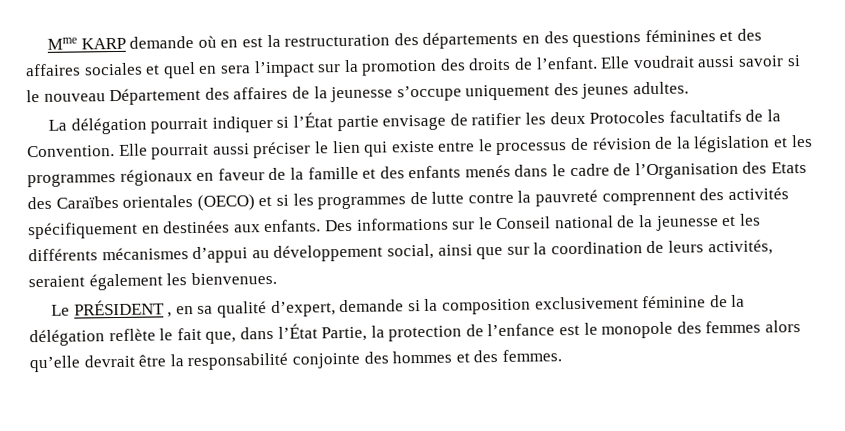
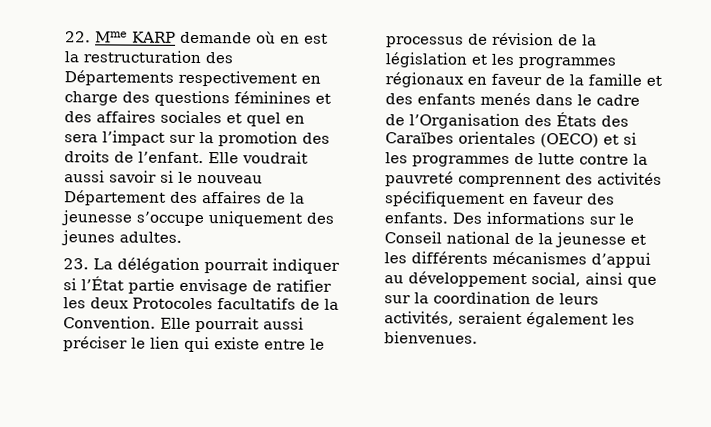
(47, 43) none -> [65,31,91,43] 22.
[422,31,541,49] départements en -> [64,70,321,87] [64,91,118,106] Départements respectivement en charge
(690, 88) none -> [63,258,89,270] 23.
[771,161,808,174] Etats -> [556,112,597,127] États
[163,220,261,234] destinées aux -> [533,193,615,205] faveur des
[51,294,746,318] [29,320,802,347] [29,349,562,373] // Le PRÉSIDENT , en sa qualité d’expert, demande si la composition exclusivement féminine de la délégation reflète le fait que, dans l’État Partie, la protection de l’enfance est le monopole des femmes alors qu’elle devrait être la responsabilité conjointe des hommes et des femmes. -> (478, 337) none

